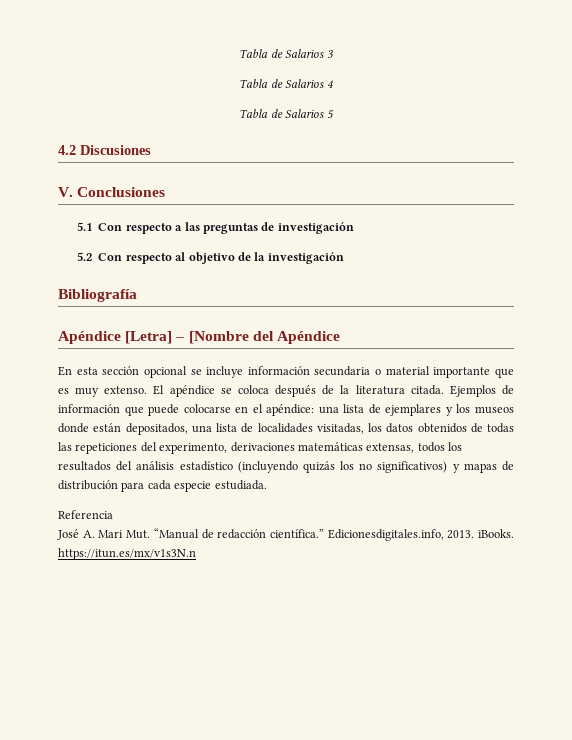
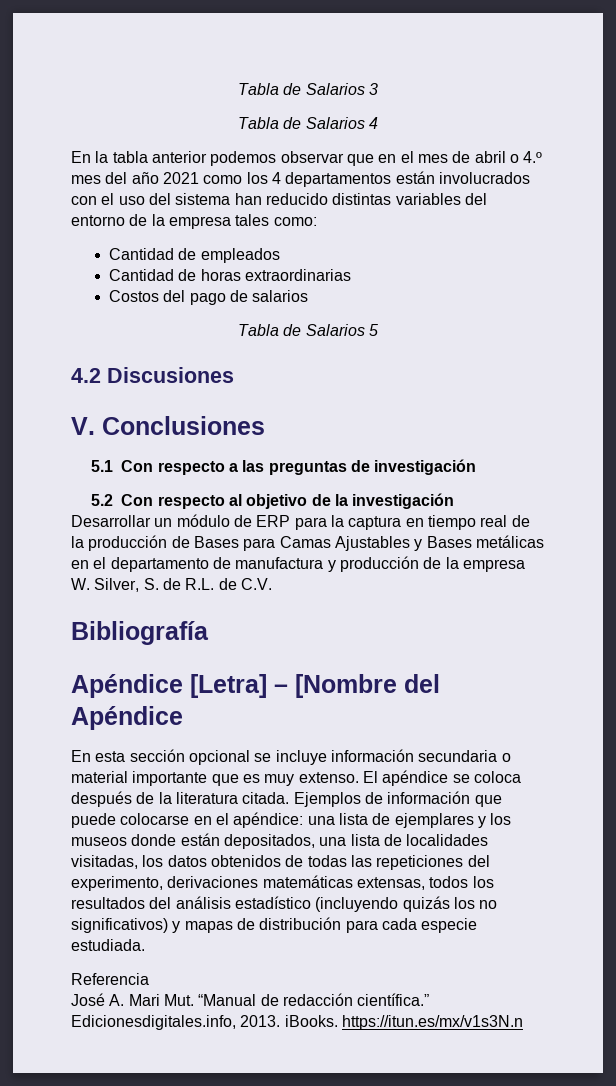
(333, 84) none -> [71,151,543,166] [71,171,530,187] [71,193,487,205] [71,214,317,229] [108,248,280,263] [108,269,351,281] [108,290,309,305] // En la tabla anterior podemos observar que en el mes de abril o 4.º mes del año 2021 como los 4 departamentos están involucrados con el uso del sistema han reducido distintas variables del entorno de la empresa tales como: // Cantidad de empleados // Cantidad de horas extraordinarias // Costos del pago de salarios
(344, 258) none -> [71,514,530,530] [71,535,544,551] [71,556,525,572] [71,578,272,592] // Desarrollar un módulo de ERP para la captura en tiempo real de la producción de Bases para Camas Ajustables y Bases metálicas en el departamento de manufactura y producción de la empresa W. Silver, S. de R.L. de C.V.

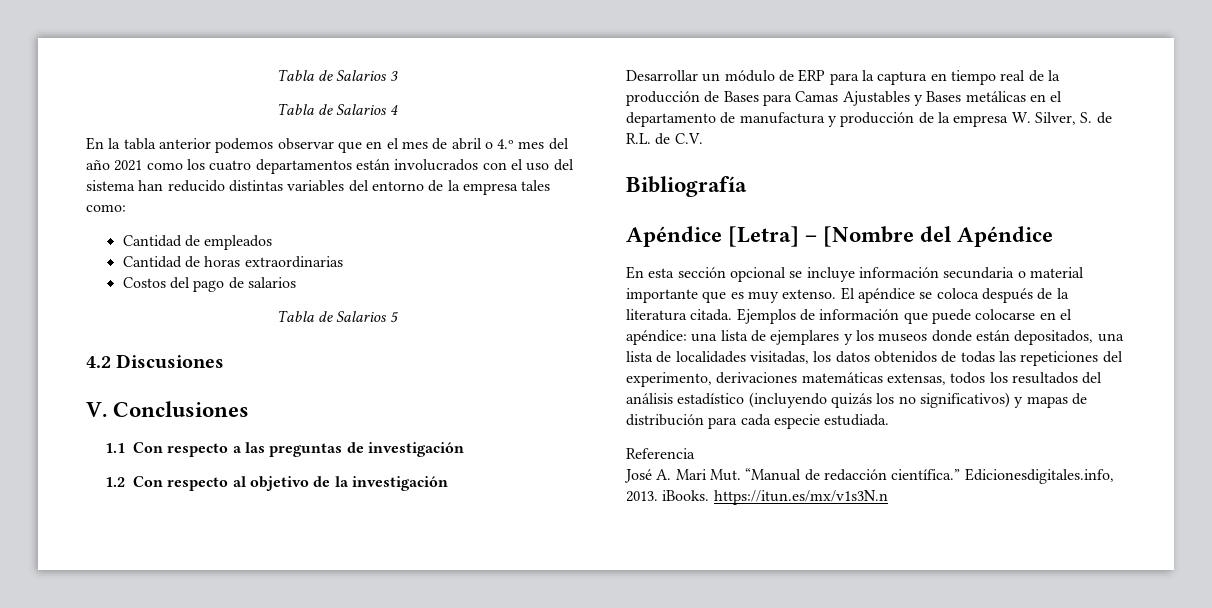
[271,172,281,184] 4 -> [209,160,252,171] cuatro
[91,460,114,472] 5.1 -> [104,443,125,453] 1.1
[91,494,114,506] 5.2 -> [104,477,125,487] 1.2

